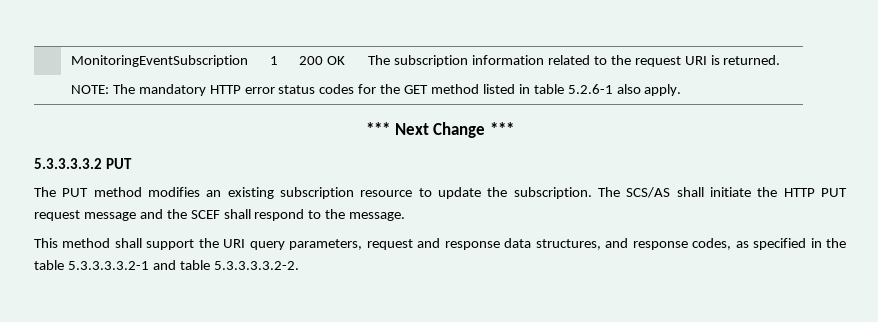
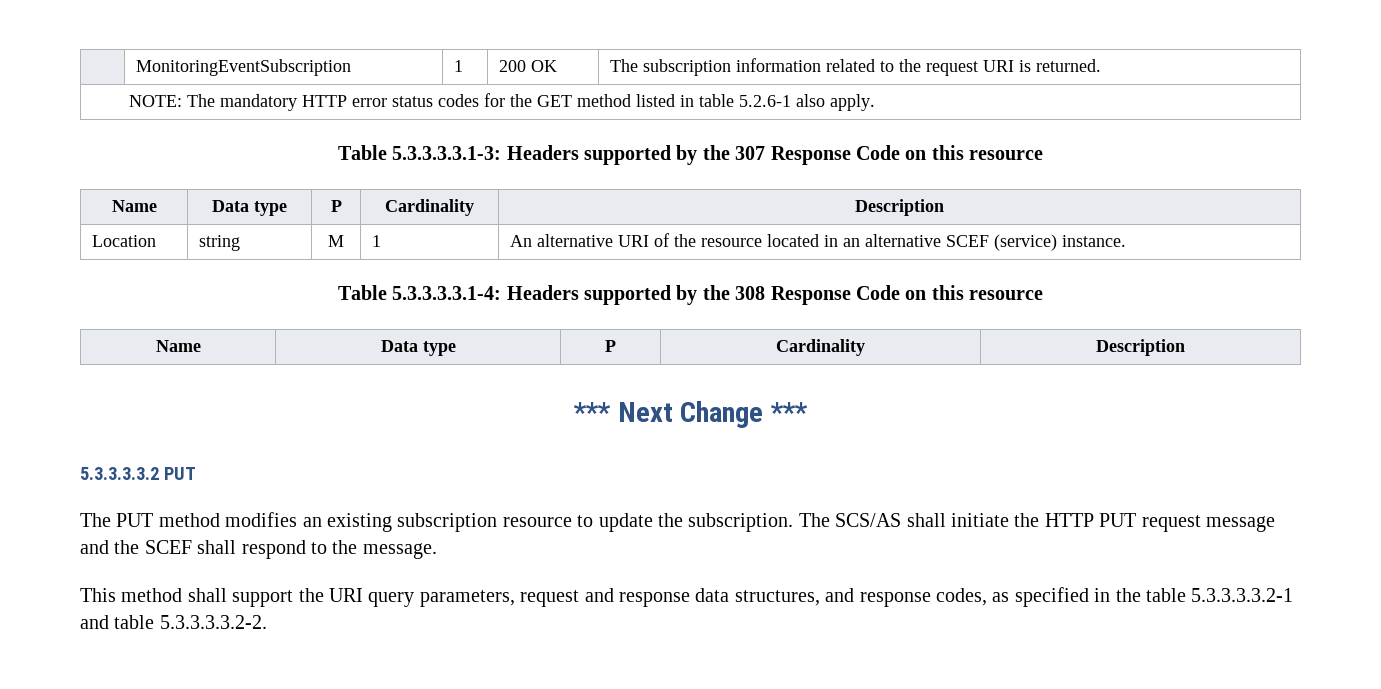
(682, 90) none -> [337,145,1044,165] [111,200,157,212] [212,200,287,216] [330,200,342,212] [385,199,474,216] [855,199,944,216] [91,235,156,247] [198,235,240,251] [328,235,344,247] [371,235,381,247] [509,233,1126,251] [337,285,1044,305] [155,340,201,352] [380,340,456,356] [605,340,616,352] [776,339,865,356] [1096,339,1185,356] // Table 5.3.3.3.3.1-3: Headers supported by the 307 Response Code on this resource // Name | Data type | P | Cardinality | Description // Location | string | M | 1 | An alternative URI of the resource located in an alternative SCEF (service) instance. // Table 5.3.3.3.3.1-4: Headers supported by the 308 Response Code on this resource // Name | Data type | P | Cardinality | Description

